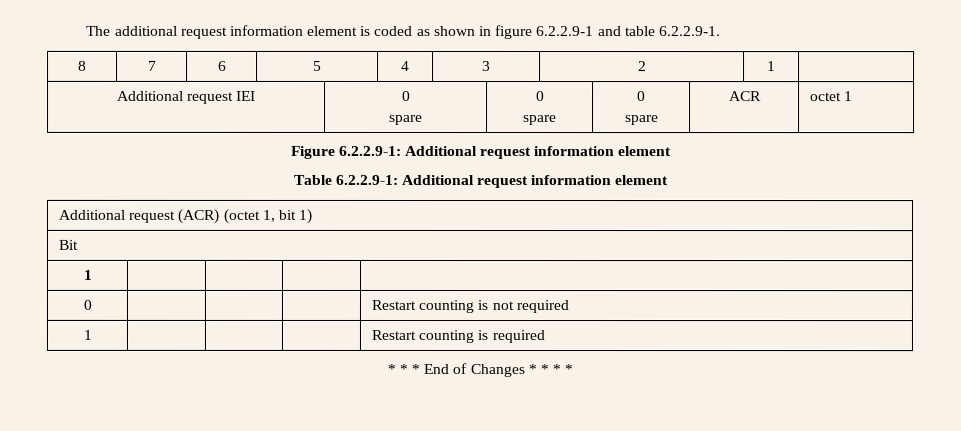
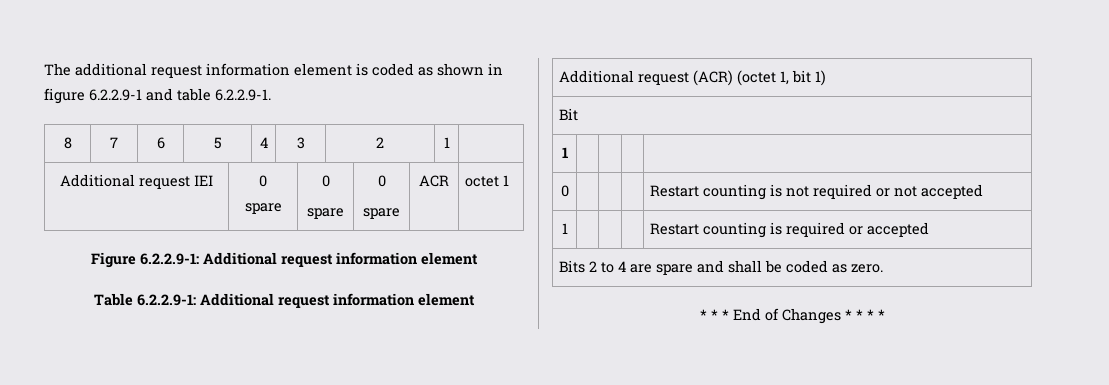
(569, 307) none -> [875,184,983,199] or not accepted
(545, 337) none -> [848,222,929,237] [558,260,883,275] or accepted // Bits 2 to 4 are spare and shall be coded as zero.

